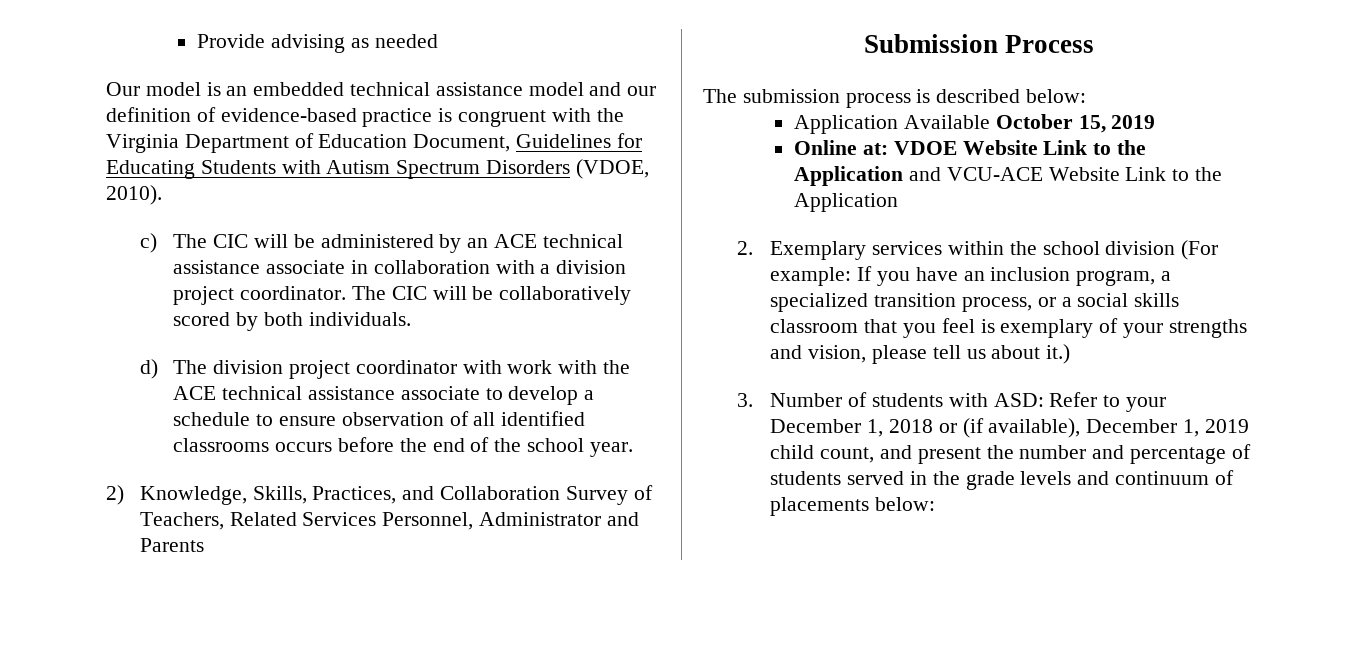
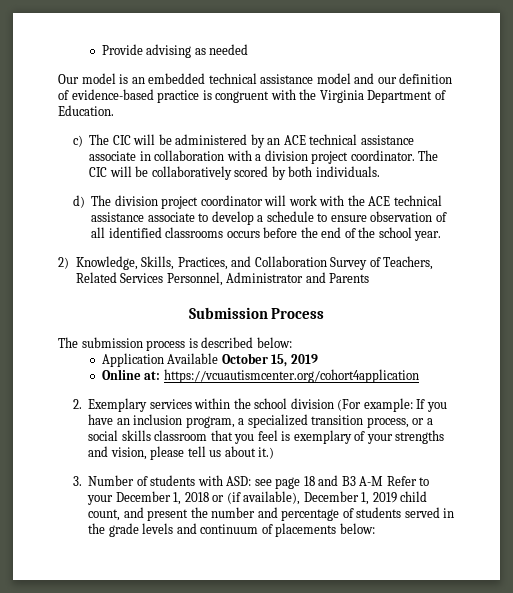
[318,133,642,152] [106,159,649,179] [106,185,162,205] Education Document, Guidelines for Educating Students with Autism Spectrum Disorders (VDOE, 2010). -> [58,105,114,116] Education.
[462,360,502,374] with -> [264,195,287,206] will
[893,140,1146,155] [794,166,1222,186] [794,193,899,212] VDOE Website Link to the Application and VCU-ACE Website Link to the Application -> [163,369,419,383] https://vcuautismcenter.org/cohort4application
(1044, 400) none -> [254,475,384,489] see page 18 and B3 A-M

